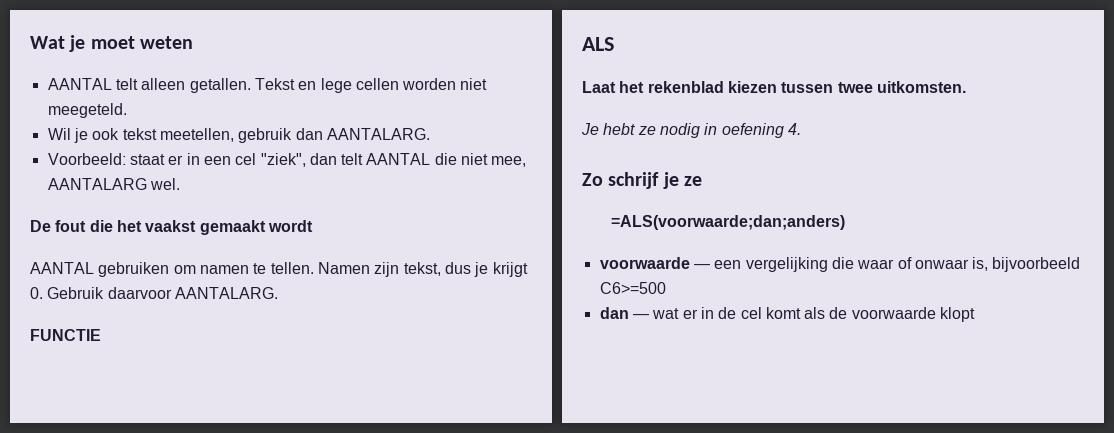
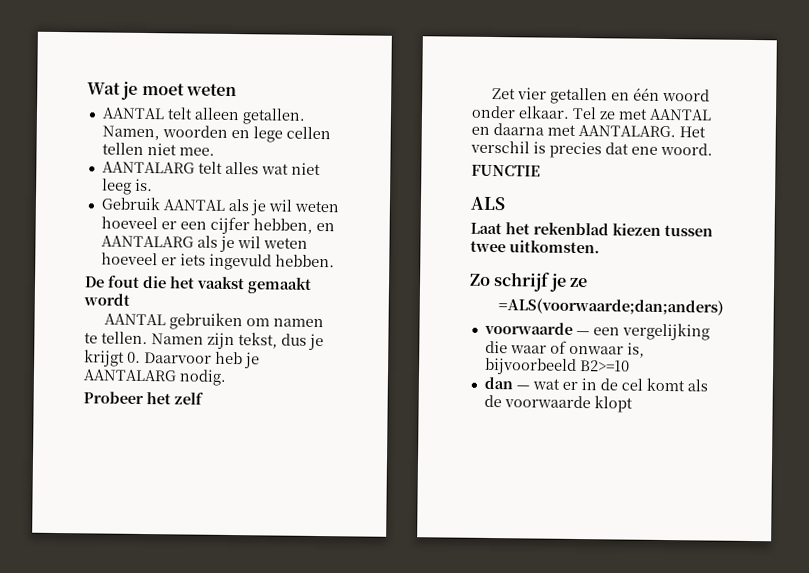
[254,78,295,90] Tekst -> [101,125,228,141] Namen, woorden
[402,78,488,90] [47,103,127,118] [47,128,430,143] [47,153,527,167] [47,178,180,190] worden niet meegeteld. // Wil je ook tekst meetellen, gebruik dan AANTALARG. // Voorbeeld: staat er in een cel "ziek", dan telt AANTAL die niet mee, AANTALARG wel. -> [101,142,215,156] [101,161,321,176] [101,178,153,195] [100,196,339,216] [100,216,335,235] [100,235,308,253] [100,252,335,271] tellen niet mee. // AANTALARG telt alles wat niet leeg is. // Gebruik AANTAL als je wil weten hoeveel er een cijfer hebben, en AANTALARG als je wil weten hoeveel er iets ingevuld hebben.
[47,287,278,299] Gebruik daarvoor AANTALARG. -> [144,351,260,369] [83,369,227,386] [83,391,204,405] [491,87,710,105] [471,105,712,121] [471,123,706,138] [470,140,713,159] Daarvoor heb je AANTALARG nodig. // Probeer het zelf // Zet vier getallen en één woord onder elkaar. Tel ze met AANTAL en daarna met AANTALARG. Het verschil is precies dat ene woord.
[581,123,801,138] // Je hebt ze nodig in oefening 4. -> (600, 247) none
[599,282,666,294] C6>=500 -> [579,360,630,372] B2>=10

